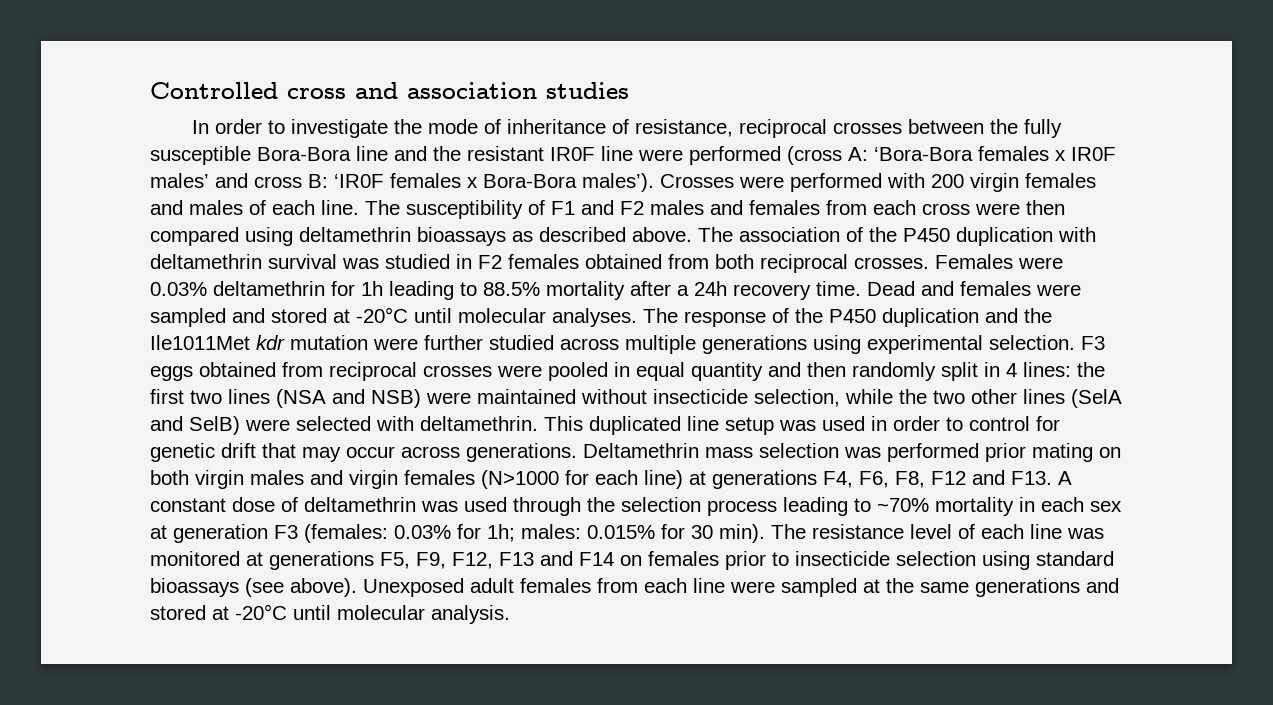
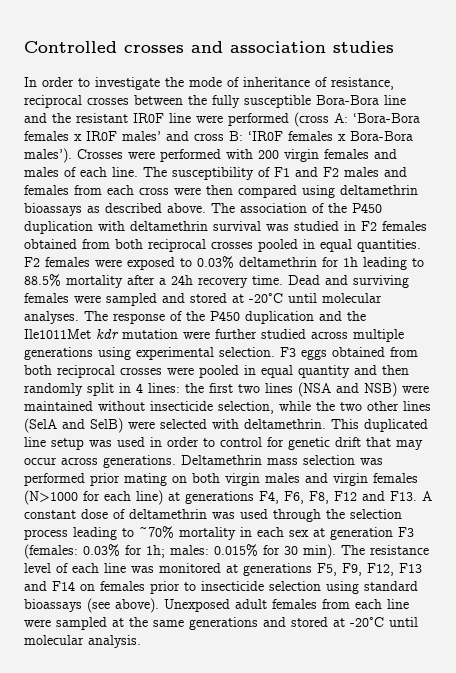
[287,88,346,99] cross -> [124,45,184,53] crosses
[854,254,1063,269] crosses. Females were -> [211,239,421,252] [24,257,192,270] crosses pooled in equal quantities. F2 females were exposed to
(954, 288) none -> [353,275,409,288] surviving
(323, 369) none -> [24,365,52,375] both

